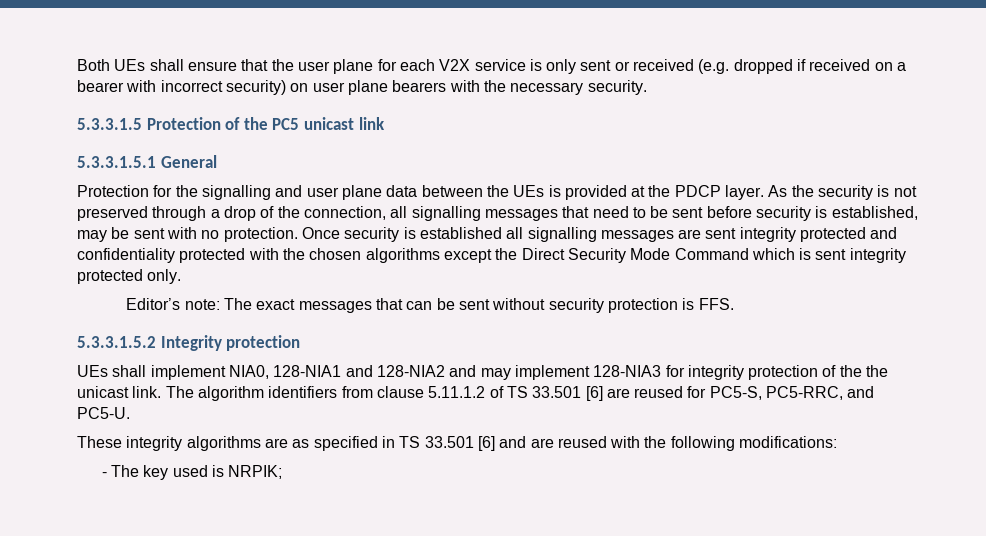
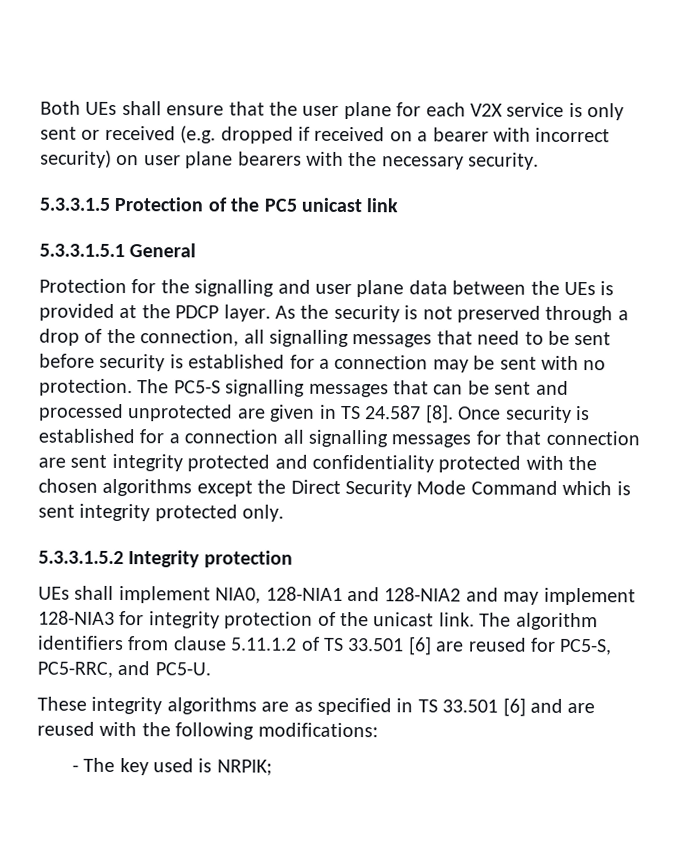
[831,206,918,220] established, -> [188,354,429,370] established for a connection
[301,227,674,242] Once security is established all signalling messages -> [137,379,569,398] [39,403,590,424] [38,428,640,448] The PC5-S signalling messages that can be sent and processed unprotected are given in TS 24.587 [8]. Once security is established for a connection all signalling messages for that connection
[126,298,734,313] // Editor’s note: The exact messages that can be sent without security protection is FFS. -> (285, 513) none
[866,365,889,377] the -> (369, 619) none

